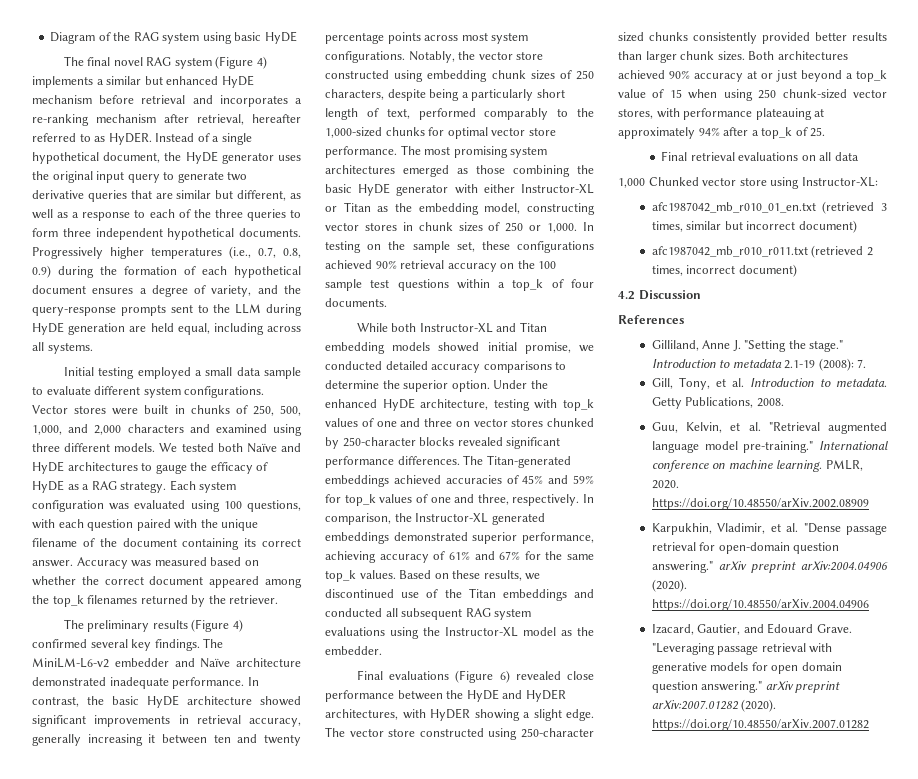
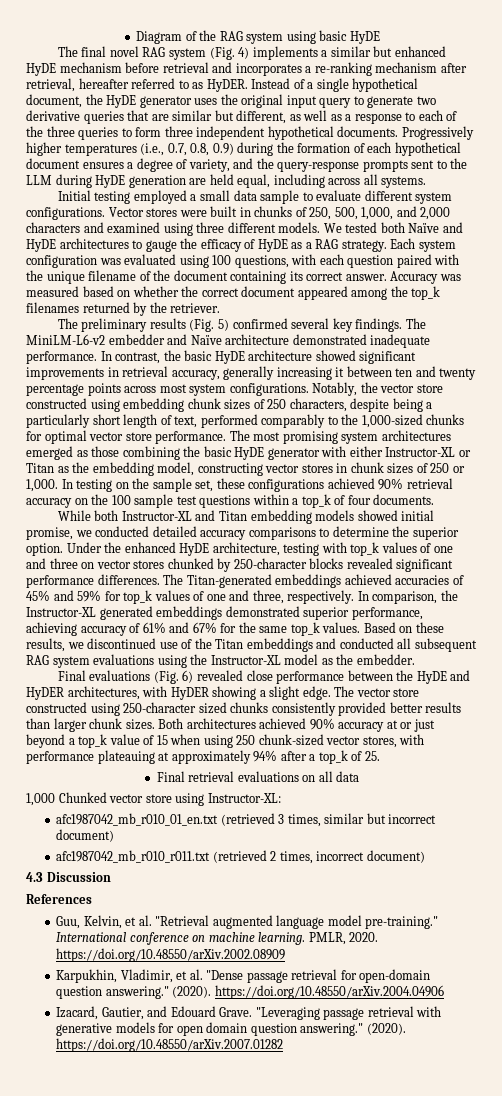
[215,56,254,69] (Figure -> [209,47,235,60] (Fig.
[191,619,243,632] (Figure 4) -> [189,319,229,332] (Fig. 5)
[455,670,494,683] (Figure -> [153,671,179,684] (Fig.
[618,291,635,300] 4.2 -> [26,872,43,882] 4.3
[651,340,844,352] [651,358,867,371] [651,377,887,390] [651,397,784,409] // Gilliland, Anne J. "Setting the stage." Introduction to metadata 2.1-19 (2008): 7. // Gill, Tony, et al. Introduction to metadata. Getty Publications, 2008. -> (92, 899) none
[718,561,888,573] arXiv preprint arXiv:2004.04906 -> (169, 992) none
[765,681,841,693] [651,700,739,710] arXiv preprint arXiv:2007.01282 -> (364, 1029) none

